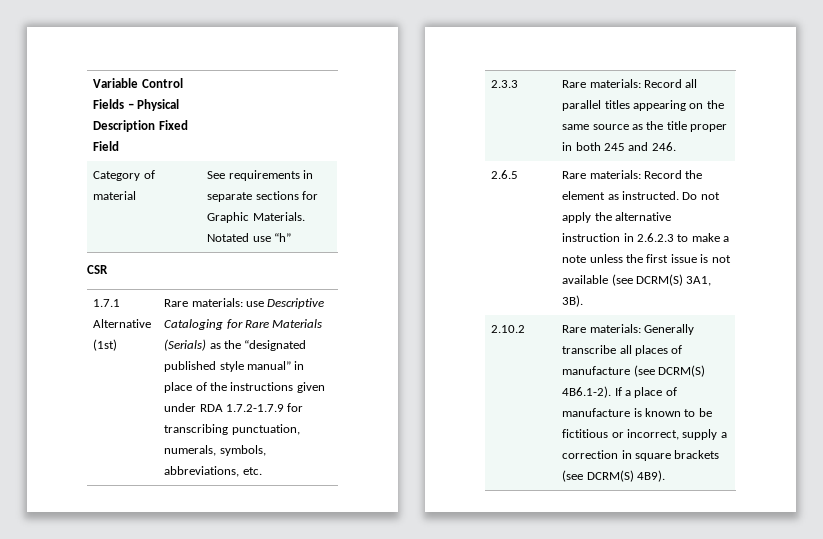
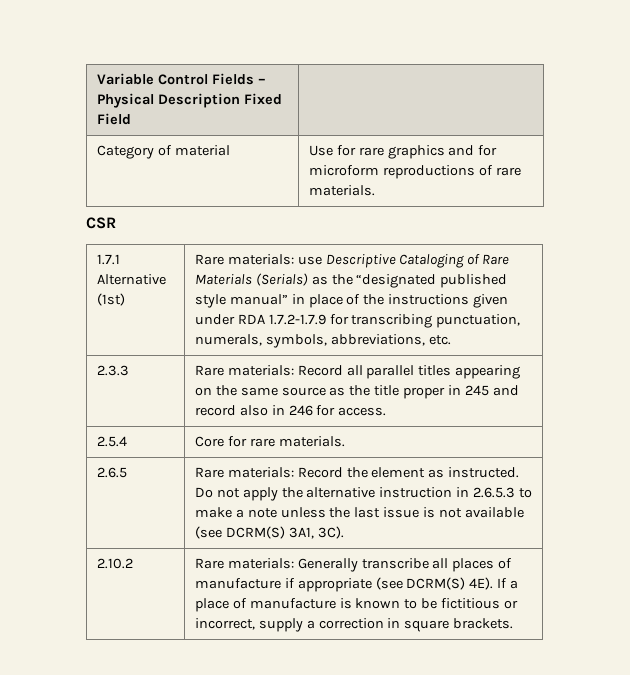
[207,170,313,181] [207,191,318,202] [207,212,305,223] [207,233,291,242] See requirements in separate sections for Graphic Materials. Notated use “h” -> [308,145,498,159] [308,165,521,179] [308,185,375,196] Use for rare graphics and for microform reproductions of rare materials.
[226,319,243,329] for -> [467,254,481,265] of
[575,142,601,151] both -> (462, 390) none
[651,142,676,151] 246. -> [194,405,387,416] [96,436,127,447] [194,436,345,447] record also in 246 for access. // 2.5.4 | Core for rare materials.
[636,233,674,242] 2.6.2.3 -> [473,487,516,498] 2.6.5.3
[646,254,669,263] first -> [354,507,381,518] last
[562,295,584,307] 3B). -> [317,526,344,539] 3C).
[633,365,705,377] [562,386,612,398] (see DCRM(S) 4B6.1-2). -> [284,577,494,592] if appropriate (see DCRM(S) 4E).
[674,450,720,459] [562,470,665,482] brackets (see DCRM(S) 4B9). -> [453,618,514,629] brackets.

